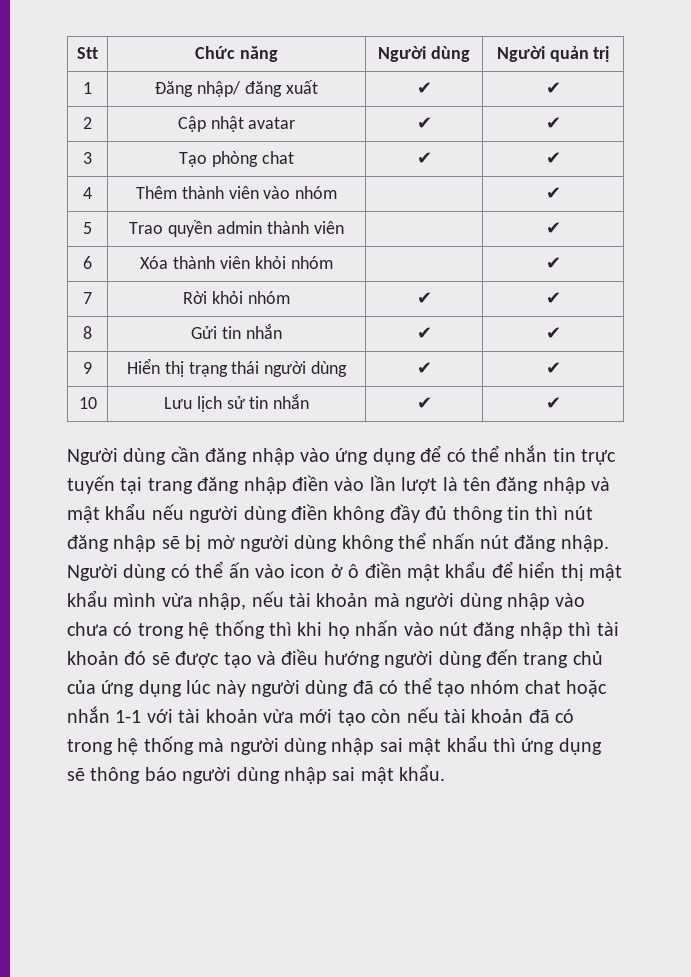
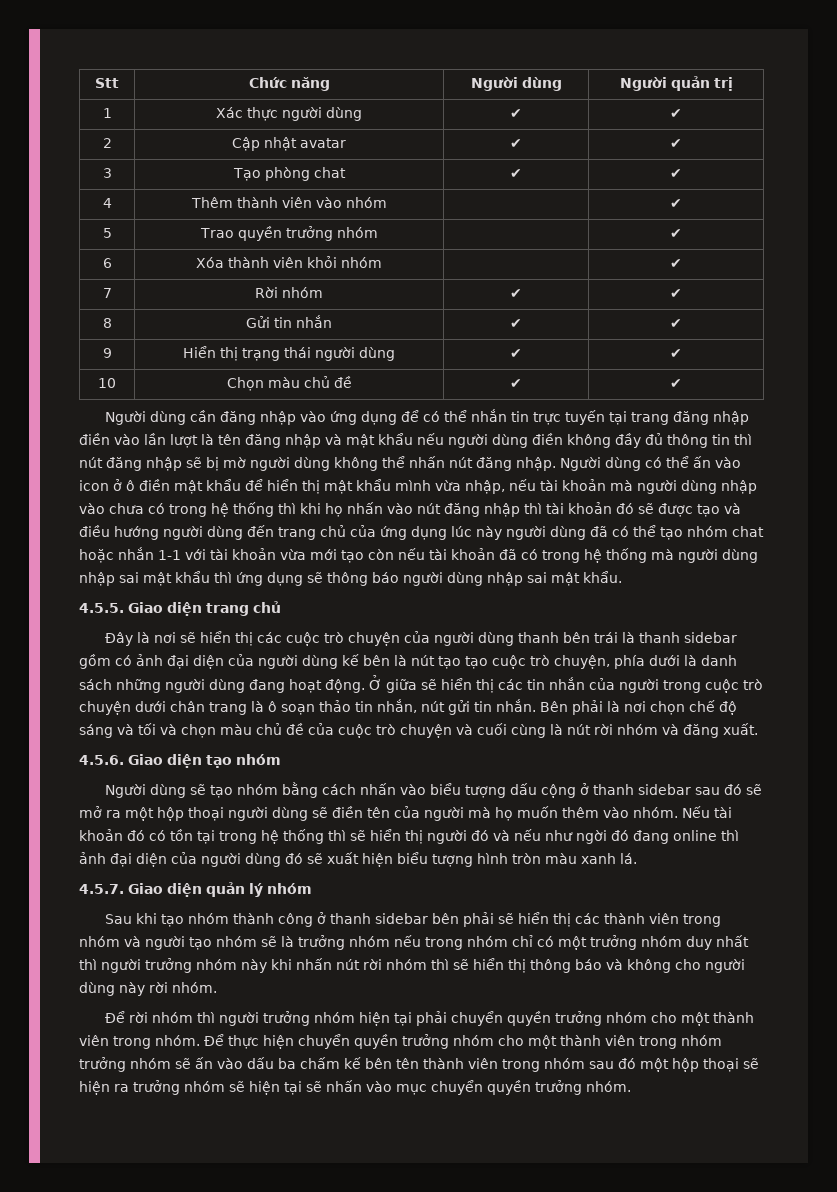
[155,80,318,97] Đăng nhập/ đăng xuất -> [216,107,362,121] Xác thực người dùng
[217,221,344,234] admin thành viên -> [285,226,378,241] trưởng nhóm
[212,291,243,304] khỏi -> (278, 292) none
[163,394,310,412] Lưu lịch sử tin nhắn -> [226,376,352,391] Chọn màu chủ đề
(446, 772) none -> [79,601,281,616] [104,631,737,646] [79,654,737,669] [79,675,763,693] [79,699,737,715] [79,723,758,738] [79,754,281,768] [104,782,762,798] [79,806,732,821] [79,829,739,844] [79,852,637,867] [79,882,312,897] [104,912,721,927] [79,935,749,950] [79,958,745,973] [79,982,217,996] [104,1011,754,1026] [79,1034,722,1049] [79,1057,759,1072] [79,1080,631,1095] // 4.5.5. Giao diện trang chủ // Đây là nơi sẽ hiển thị các cuộc trò chuyện của người dùng thanh bên trái là thanh sidebar gồm có ảnh đại diện của người dùng kế bên là nút tạo tạo cuộc trò chuyện, phía dưới là danh sách những người dùng đang hoạt động. Ở giữa sẽ hiển thị các tin nhắn của người trong cuộc trò chuyện dưới chân trang là ô soạn thảo tin nhắn, nút gửi tin nhắn. Bên phải là nơi chọn chế độ sáng và tối và chọn màu chủ đề của cuộc trò chuyện và cuối cùng là nút rời nhóm và đăng xuất. // 4.5.6. Giao diện tạo nhóm // Người dùng sẽ tạo nhóm bằng cách nhấn vào biểu tượng dấu cộng ở thanh sidebar sau đó sẽ mở ra một hộp thoại người dùng sẽ điền tên của người mà họ muốn thêm vào nhóm. Nếu tài khoản đó có tồn tại trong hệ thống thì sẽ hiển thị người đó và nếu như ngời đó đang online thì ảnh đại diện của người dùng đó sẽ xuất hiện biểu tượng hình tròn màu xanh lá. // 4.5.7. Giao diện quản lý nhóm // Sau khi tạo nhóm thành công ở thanh sidebar bên phải sẽ hiển thị các thành viên trong nhóm và người tạo nhóm sẽ là trưởng nhóm nếu trong nhóm chỉ có một trưởng nhóm duy nhất thì người trưởng nhóm này khi nhấn nút rời nhóm thì sẽ hiển thị thông báo và không cho người dùng này rời nhóm. // Để rời nhóm thì người trưởng nhóm hiện tại phải chuyển quyền trưởng nhóm cho một thành viên trong nhóm. Để thực hiện chuyển quyền trưởng nhóm cho một thành viên trong nhóm trưởng nhóm sẽ ấn vào dấu ba chấm kế bên tên thành viên trong nhóm sau đó một hộp thoại sẽ hiện ra trưởng nhóm sẽ hiện tại sẽ nhấn vào mục chuyển quyền trưởng nhóm.

